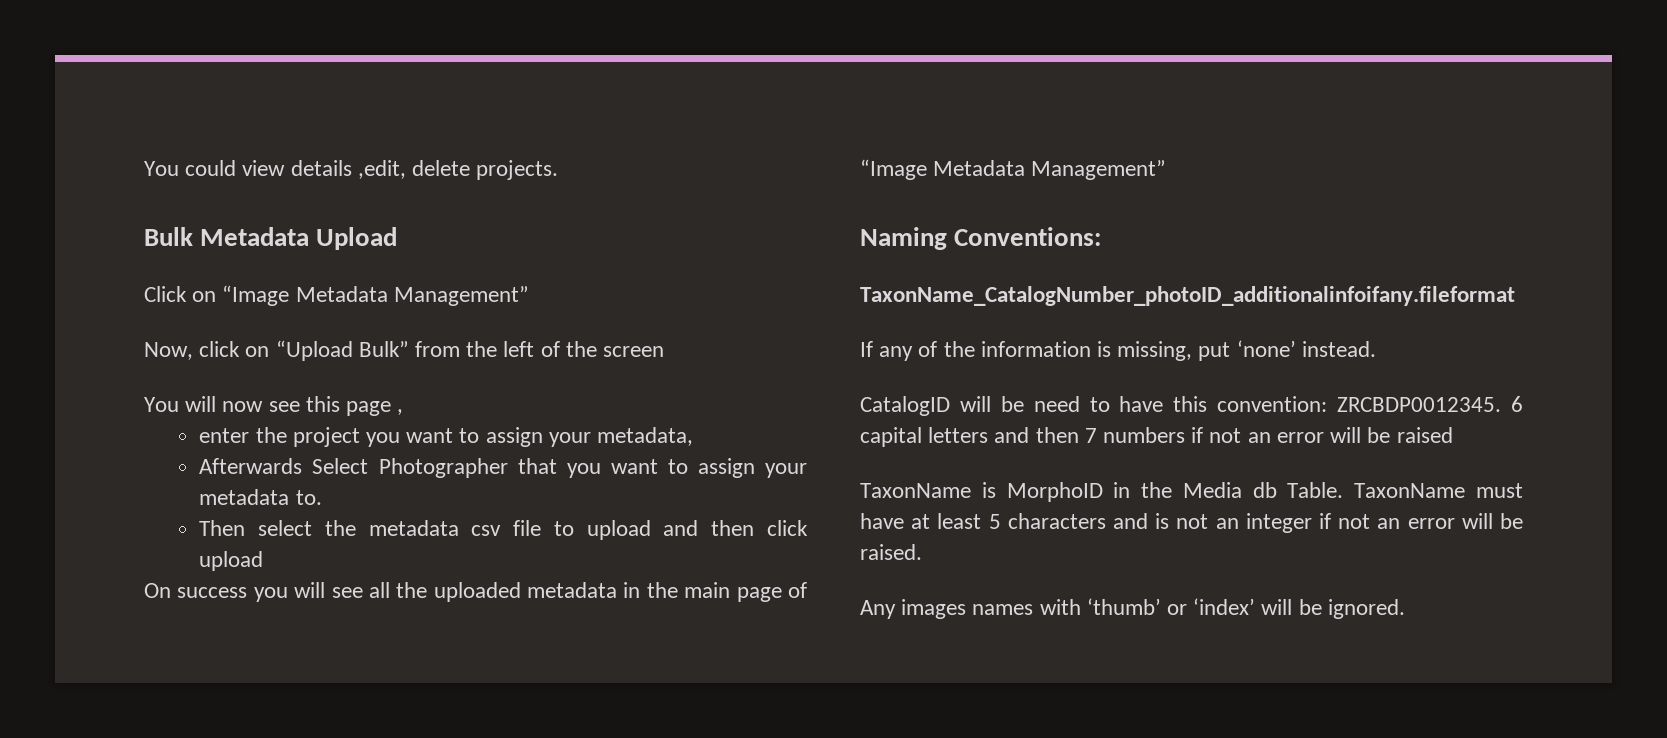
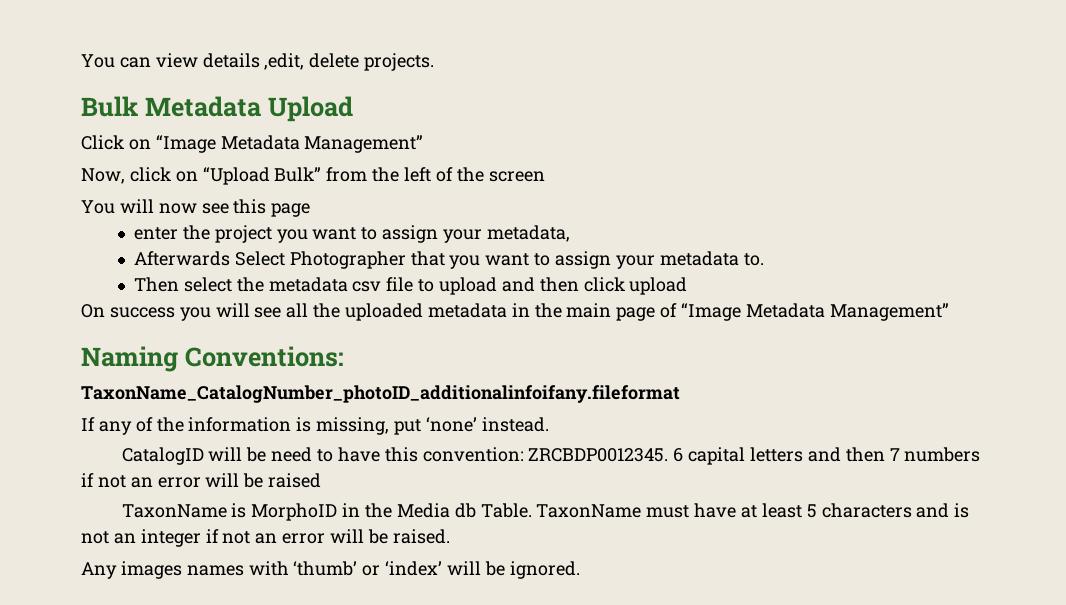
[144,160,237,176] You could -> [81,54,151,68] You can
[397,409,404,415] , -> (311, 210) none

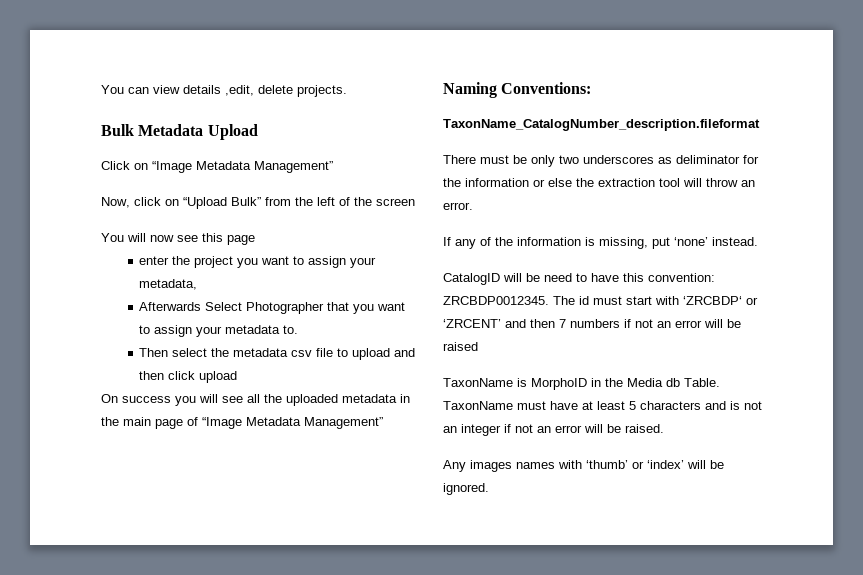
[81,385,680,403] TaxonName_CatalogNumber_photoID_additionalinfoifany.fileformat -> [443,119,760,131] [443,155,759,167] [443,178,755,187] [443,202,473,210] TaxonName_CatalogNumber_description.fileformat // There must be only two underscores as deliminator for the information or else the extraction tool will throw an error.
[673,447,804,465] 6 capital letters -> [553,296,758,305] [443,319,501,328] The id must start with ‘ZRCBDP‘ or ‘ZRCENT’

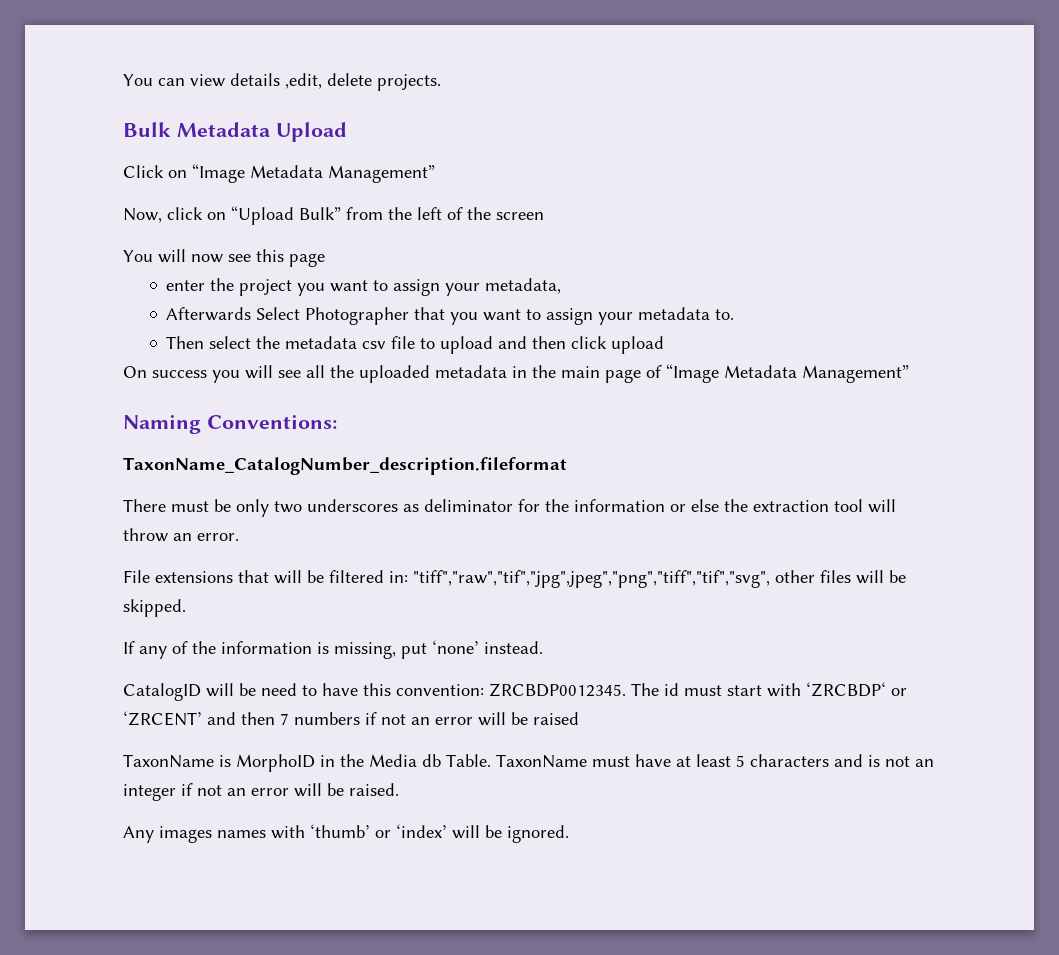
(473, 206) none -> [123,570,906,588] [123,599,186,617] // File extensions that will be filtered in: "tiff","raw","tif","jpg",jpeg","png","tiff","tif","svg", other files will be skipped.

